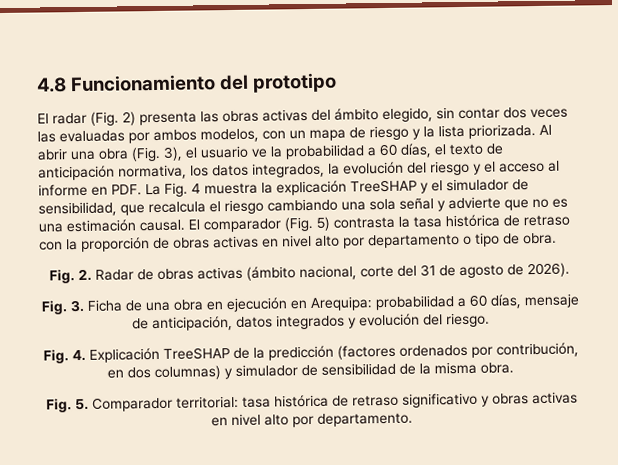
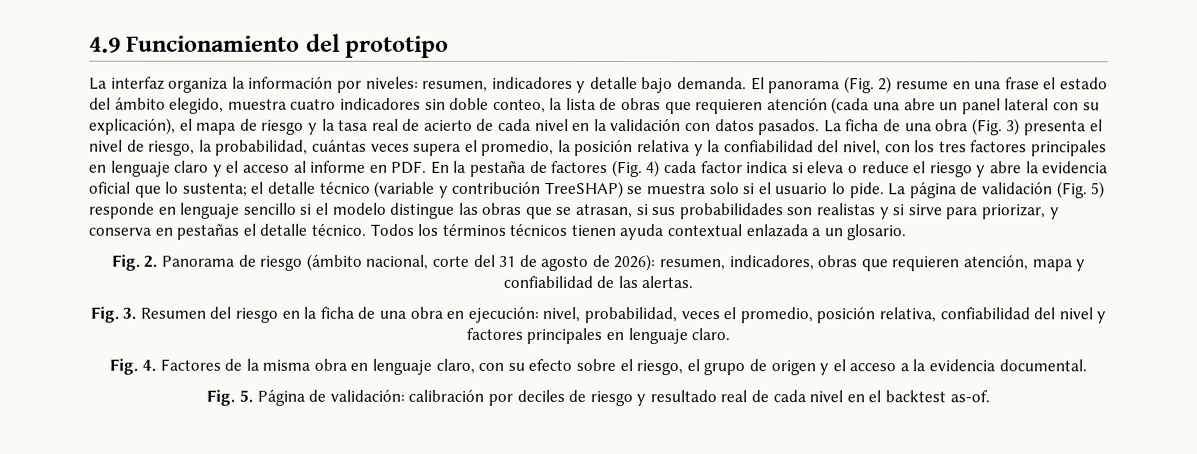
[36,77,67,93] 4.8 -> [89,36,121,53] 4.9
[37,107,568,126] [37,128,306,144] El radar (Fig. 2) presenta las obras activas del ámbito elegido, sin contar dos veces las evaluadas por ambos modelos, con un -> [89,76,1108,94] [89,97,1100,115] [89,117,193,135] La interfaz organiza la información por niveles: resumen, indicadores y detalle bajo demanda. El panorama (Fig. 2) resume en una frase el estado del ámbito elegido, muestra cuatro indicadores sin doble conteo, la lista de obras que requieren atención (cada una abre un panel lateral con su explicación), el
[438,124,552,139] [37,143,503,162] [38,160,470,181] lista priorizada. Al abrir una obra (Fig. 3), el usuario ve la probabilidad a 60 días, el texto de anticipación normativa, los datos integrados, la evolución del riesgo -> [338,118,1103,136] [89,139,1107,157] [89,160,210,177] tasa real de acierto de cada nivel en la validación con datos pasados. La ficha de una obra (Fig. 3) presenta el nivel de riesgo, la probabilidad, cuántas veces supera el promedio, la posición relativa y la confiabilidad del nivel, con los tres factores principales en lenguaje claro
[145,178,529,197] [38,196,568,217] [38,214,570,233] [39,232,557,252] [49,266,243,284] La Fig. 4 muestra la explicación TreeSHAP y el simulador de sensibilidad, que recalcula el riesgo cambiando una sola señal y advierte que no es una estimación causal. El comparador (Fig. 5) contrasta la tasa histórica de retraso con la proporción de obras activas en nivel alto por departamento o tipo de obra. // Fig. 2. Radar de obras activas -> [430,160,1109,178] [89,180,1106,199] [89,202,1060,220] [88,223,908,241] [110,254,303,271] En la pestaña de factores (Fig. 4) cada factor indica si eleva o reduce el riesgo y abre la evidencia oficial que lo sustenta; el detalle técnico (variable y contribución TreeSHAP) se muestra solo si el usuario lo pide. La página de validación (Fig. 5) responde en lenguaje sencillo si el modelo distingue las obras que se atrasan, si sus probabilidades son realistas y si sirve para priorizar, y conserva en pestañas el detalle técnico. Todos los términos técnicos tienen ayuda contextual enlazada a un glosario. // Fig. 2. Panorama de riesgo
[527,262,570,278] [40,293,580,315] [131,312,490,332] [42,342,579,364] [107,361,514,381] [45,391,578,413] [210,412,413,428] 2026). // Fig. 3. Ficha de una obra en ejecución en Arequipa: probabilidad a 60 días, mensaje de anticipación, datos integrados y evolución del riesgo. // Fig. 4. Explicación TreeSHAP de la predicción (factores ordenados por contribución, en dos columnas) y simulador de sensibilidad de la misma obra. // Fig. 5. Comparador territorial: tasa histórica de retraso significativo y obras activas en nivel alto por departamento. -> [613,254,1086,272] [502,275,694,289] [89,306,1107,324] [465,327,731,345] [109,358,1087,376] [206,389,990,407] 2026): resumen, indicadores, obras que requieren atención, mapa y confiabilidad de las alertas. // Fig. 3. Resumen del riesgo en la ficha de una obra en ejecución: nivel, probabilidad, veces el promedio, posición relativa, confiabilidad del nivel y factores principales en lenguaje claro. // Fig. 4. Factores de la misma obra en lenguaje claro, con su efecto sobre el riesgo, el grupo de origen y el acceso a la evidencia documental. // Fig. 5. Página de validación: calibración por deciles de riesgo y resultado real de cada nivel en el backtest as-of.

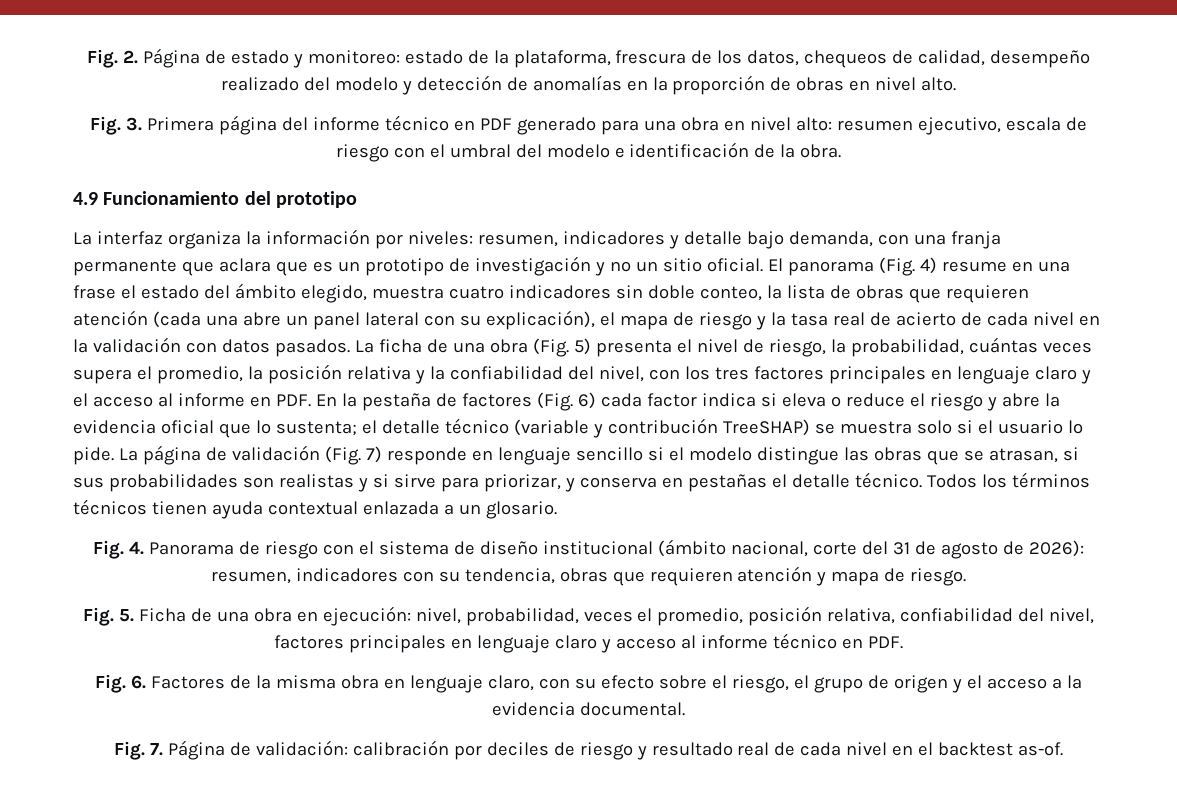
(89, 44) none -> [86,48,1091,68] [220,75,957,95] [90,115,1087,135] [335,142,842,162] Fig. 2. Página de estado y monitoreo: estado de la plataforma, frescura de los datos, chequeos de calidad, desempeño realizado del modelo y detección de anomalías en la proporción de obras en nivel alto. // Fig. 3. Primera página del informe técnico en PDF generado para una obra en nivel alto: resumen ejecutivo, escala de riesgo con el umbral del modelo e identificación de la obra. //
[677,77,748,90] demanda. -> [788,231,1001,249] [73,256,763,276] demanda, con una franja permanente que aclara que es un prototipo de investigación y no un sitio oficial.
[878,76,893,94] 2) -> [919,257,937,274] 4)
[1006,118,1021,136] 3) -> [573,338,591,355] 5)
[646,160,661,178] 4) -> [577,392,596,409] 6)
[1091,181,1106,199] 5) -> [365,446,382,463] 7)
[143,255,158,268] 2. -> [129,541,145,555] 4.
(303, 263) none -> [323,541,653,555] con el sistema de diseño institucional
[728,255,1086,272] [502,275,694,289] [89,306,354,323] indicadores, obras que requieren atención, mapa y confiabilidad de las alertas. // Fig. 3. Resumen del riesgo en la ficha -> [295,566,967,586] [82,607,186,626] indicadores con su tendencia, obras que requieren atención y mapa de riesgo. // Fig. 5. Ficha
[1058,307,1107,324] [465,327,731,345] [109,358,156,375] nivel y factores principales en lenguaje claro. // Fig. 4. -> [1049,608,1095,624] [274,633,903,653] [95,674,147,693] nivel, factores principales en lenguaje claro y acceso al informe técnico en PDF. // Fig. 6.
[238,389,253,403] 5. -> [149,743,163,756] 7.

